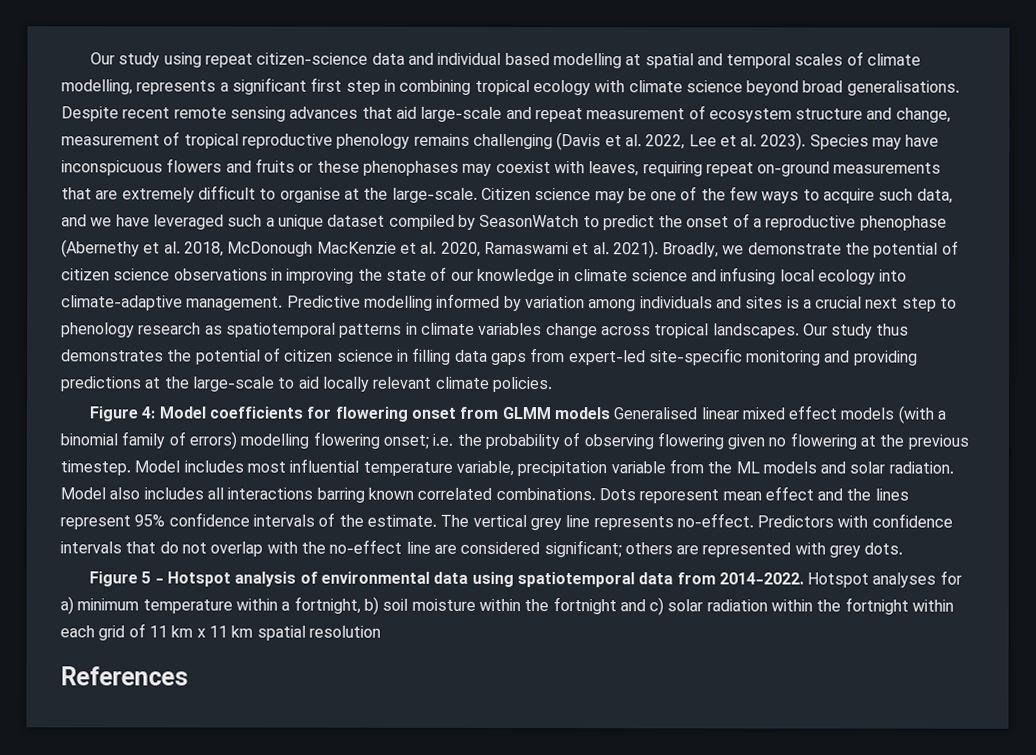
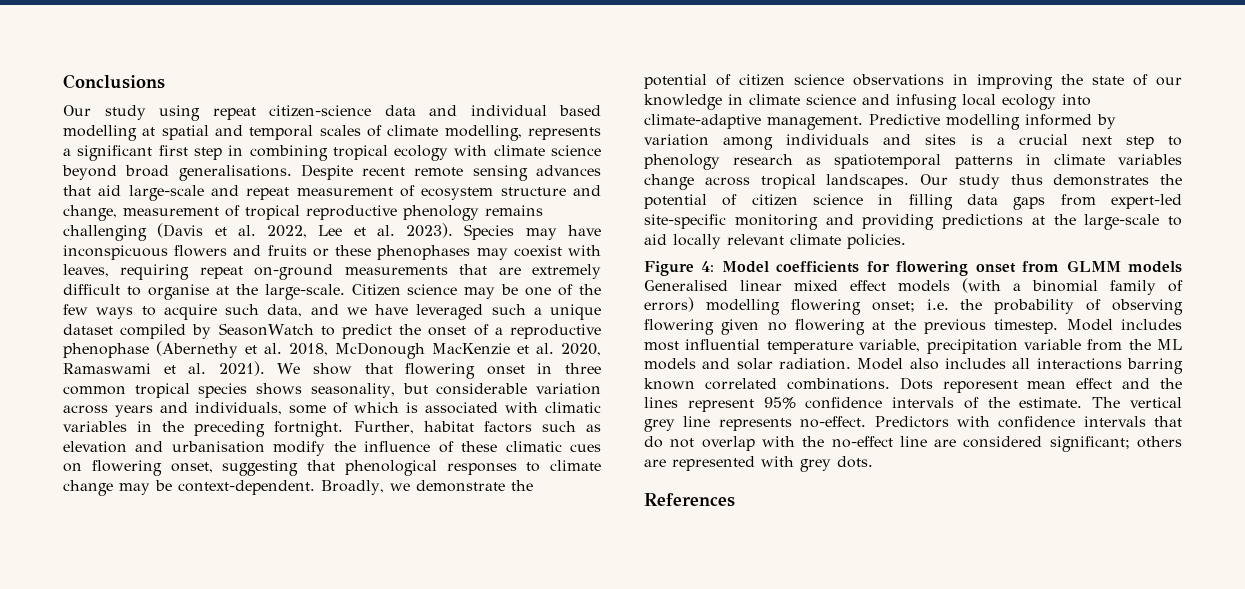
(90, 58) none -> [63,74,165,89] Conclusions //
(659, 249) none -> [277,363,601,379] [63,383,601,398] [63,402,601,417] [63,421,601,437] [63,441,602,456] [63,460,601,476] [63,480,315,496] We show that flowering onset in three common tropical species shows seasonality, but considerable variation across years and individuals, some of which is associated with climatic variables in the preceding fortnight. Further, habitat factors such as elevation and urbanisation modify the influence of these climatic cues on flowering onset, suggesting that phenological responses to climate change may be context-dependent.
[89,570,962,588] [60,596,955,616] [60,623,381,641] // Figure 5 - Hotspot analysis of environmental data using spatiotemporal data from 2014-2022. Hotspot analyses for a) minimum temperature within a fortnight, b) soil moisture within the fortnight and c) solar radiation within the fortnight within each grid of 11 km x 11 km spatial resolution -> (873, 462) none

